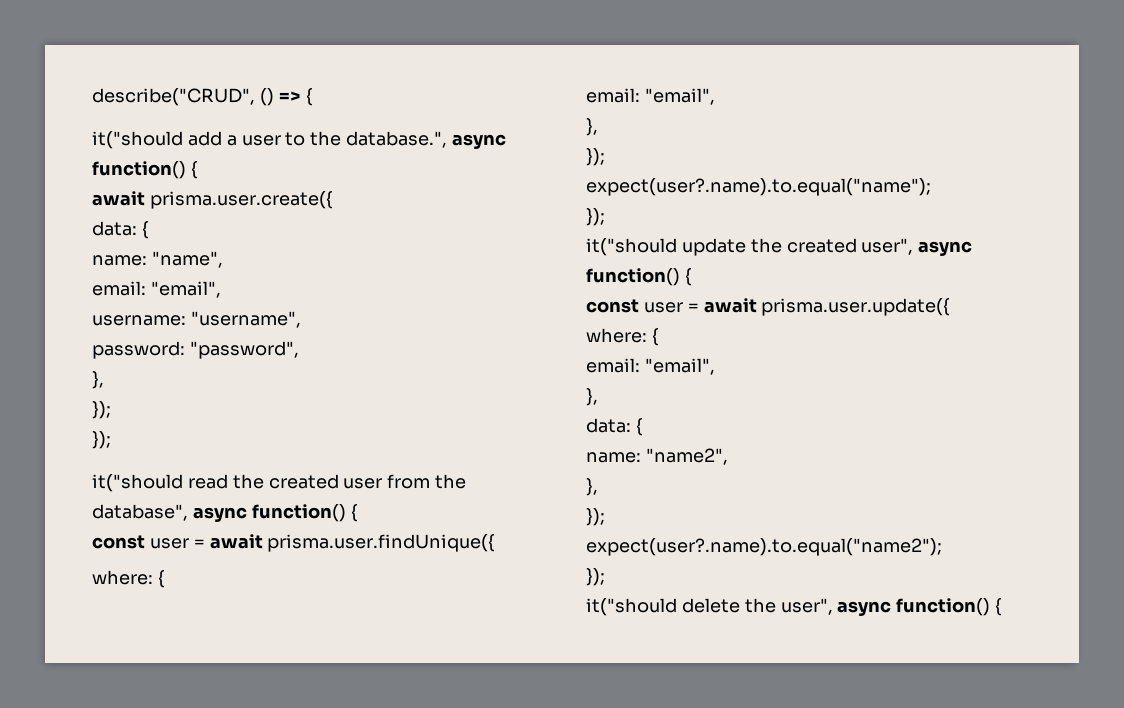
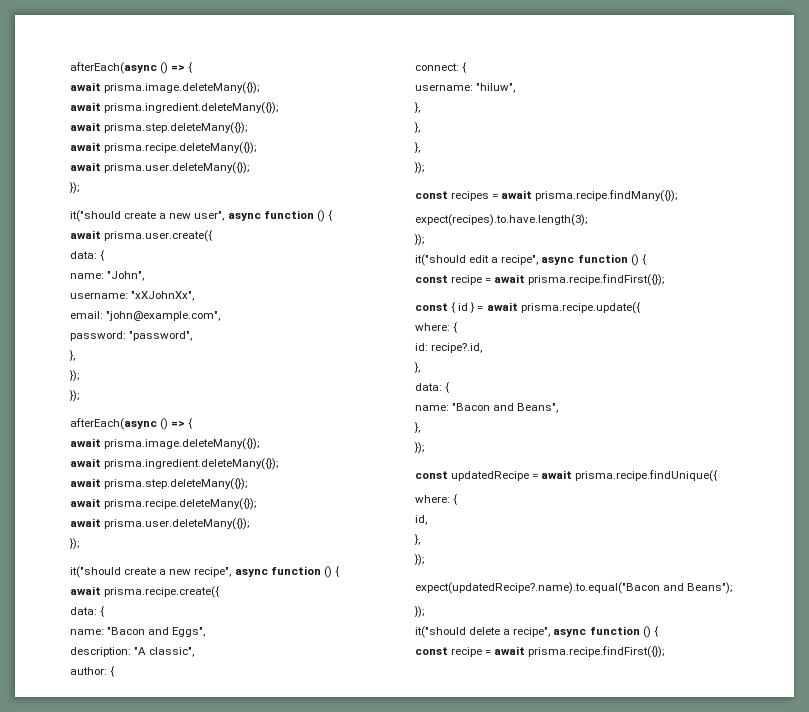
[92,88,313,106] [92,131,507,149] [92,161,186,179] describe("CRUD", () => { // it("should add a user to the database.", async function() -> [70,62,194,74] [70,82,261,94] [70,102,280,114] [70,122,249,134] [70,142,258,154] [70,162,251,174] [69,182,80,194] [70,210,325,222] afterEach(async () => { // await prisma.image.deleteMany({}); // await prisma.ingredient.deleteMany({}); // await prisma.step.deleteMany({}); // await prisma.recipe.deleteMany({}); // await prisma.user.deleteMany({}); // }); // it("should create a new user", async function ()
[151,251,223,268] [92,281,221,298] [92,311,301,328] "name", // email: "email", // username: "username", -> [107,271,145,281] [70,291,195,301] [70,311,221,321] "John", // username: "xXJohnXx", // email: "john@example.com",
[92,474,467,492] [92,504,358,522] [92,534,496,552] [92,570,165,588] [586,88,715,105] [586,118,598,136] [586,148,605,166] [586,178,931,196] [586,208,605,226] [586,238,973,256] [586,268,692,286] [586,298,951,316] [586,328,659,346] [586,358,715,375] it("should read the created user from the database", async function() { // const user = await prisma.user.findUnique({ // where: { // email: "email", // }, // }); // expect(user?.name).to.equal("name"); // }); // it("should update the created user", async function() { // const user = await prisma.user.update({ // where: { // email: "email", -> [70,418,194,430] [70,438,261,450] [70,458,280,470] [70,478,249,490] [70,498,258,510] [70,518,251,530] [69,538,80,550] [70,566,340,578] [70,586,221,598] [70,606,106,617] [70,627,206,637] [70,647,195,657] [70,666,116,677] [415,62,468,73] [415,83,516,93] [414,102,420,113] [414,122,420,133] [414,142,420,153] [414,162,425,174] [415,190,679,202] [415,214,588,226] [414,234,425,246] [415,254,647,266] [415,274,666,286] [415,302,641,314] [415,322,459,333] [415,343,483,353] afterEach(async () => { // await prisma.image.deleteMany({}); // await prisma.ingredient.deleteMany({}); // await prisma.step.deleteMany({}); // await prisma.recipe.deleteMany({}); // await prisma.user.deleteMany({}); // }); // it("should create a new recipe", async function () { // await prisma.recipe.create({ // data: { // name: "Bacon and Eggs", // description: "A classic", // author: { // connect: { // username: "hiluw", // }, // }, // }, // }); // const recipes = await prisma.recipe.findMany({}); // expect(recipes).to.have.length(3); // }); // it("should edit a recipe", async function () { // const recipe = await prisma.recipe.findFirst({}); // const { id } = await prisma.recipe.update({ // where: { // id: recipe?.id,
[645,448,728,465] [586,478,598,496] [586,508,605,526] [586,538,942,556] [586,568,605,586] [586,598,1003,616] "name2", // }, // }); // expect(user?.name).to.equal("name2"); // }); // it("should delete the user", async function() { -> [452,403,559,413] [414,422,420,433] [414,442,425,454] [415,470,719,482] [415,494,459,505] [415,515,427,525] [414,534,420,545] [414,554,425,566] [415,582,734,594] [414,606,425,618] [415,626,659,638] [415,646,666,658] "Bacon and Beans", // }, // }); // const updatedRecipe = await prisma.recipe.findUnique({ // where: { // id, // }, // }); // expect(updatedRecipe?.name).to.equal("Bacon and Beans"); // }); // it("should delete a recipe", async function () { // const recipe = await prisma.recipe.findFirst({});

